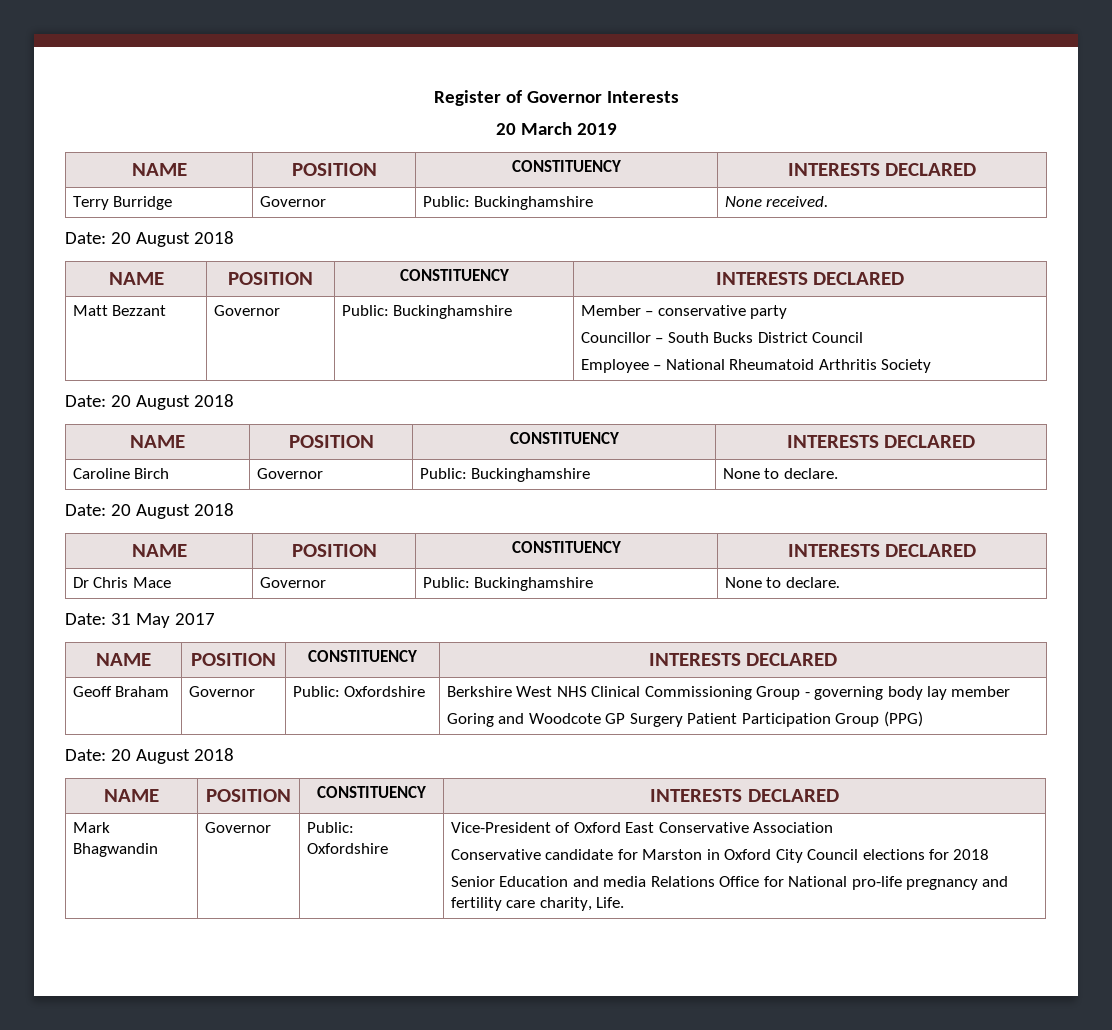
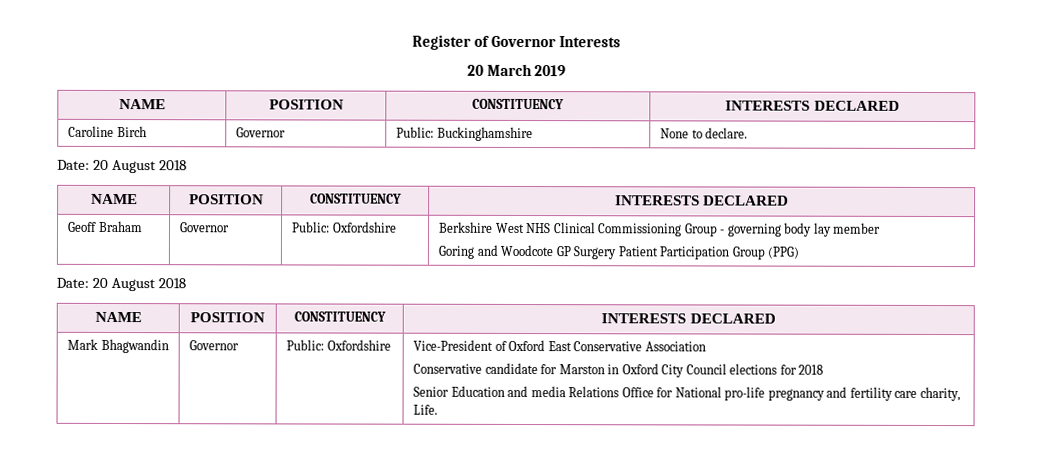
[72,196,173,210] [259,196,326,207] [422,196,594,210] [724,196,829,207] [65,231,234,247] [108,272,164,285] [228,272,313,285] [399,269,509,281] [715,272,905,285] [72,305,167,316] [213,305,280,316] [341,305,513,319] [580,305,788,319] [580,332,864,343] [580,359,932,373] [65,394,234,410] [130,435,185,448] [288,435,374,448] [509,432,619,444] [786,435,976,448] // Terry Burridge | Governor | Public: Buckinghamshire | None received. // Date: 20 August 2018 // NAME | POSITION | CONSTITUENCY | INTERESTS DECLARED // Matt Bezzant | Governor | Public: Buckinghamshire | Member – conservative party // Councillor – South Bucks District Council // Employee – National Rheumatoid Arthritis Society // Date: 20 August 2018 // NAME | POSITION | CONSTITUENCY | INTERESTS DECLARED -> (900, 105) none
[72,577,171,588] [259,577,326,588] [422,577,594,591] [724,577,840,588] [65,613,215,628] [96,653,151,666] [191,653,276,666] [308,650,417,662] [648,653,838,666] // Dr Chris Mace | Governor | Public: Buckinghamshire | None to declare. // Date: 31 May 2017 // NAME | POSITION | CONSTITUENCY | INTERESTS DECLARED -> (790, 200) none

